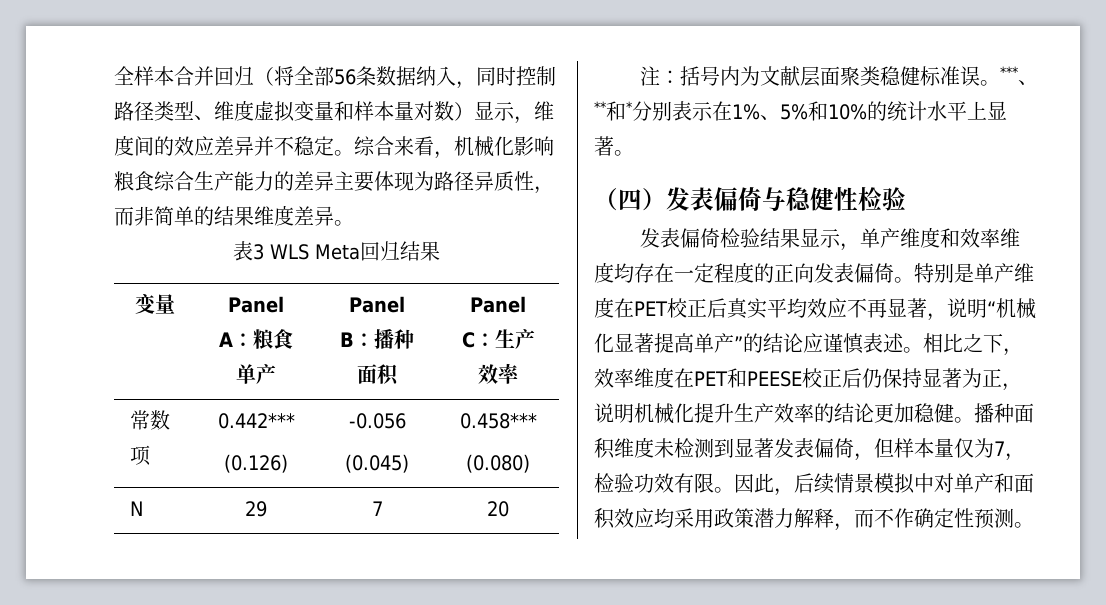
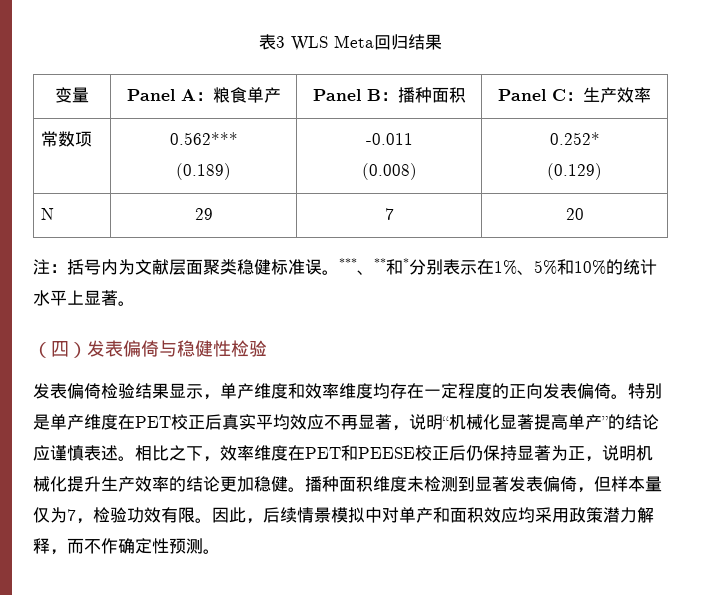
[114,66,556,89] [114,100,554,124] [114,135,554,159] [114,171,554,194] [114,205,354,226] 全样本合并回归（将全部56条数据纳入，同时控制路径类型、维度虚拟变量和样本量对数）显示，维度间的效应差异并不稳定。综合来看，机械化影响粮食综合生产能力的差异主要体现为路径异质性，而非简单的结果维度差异。 // -> (259, 42) none
[217,413,295,429] [224,454,288,473] [348,413,406,429] [345,454,409,473] [459,413,537,429] [466,454,530,473] 0.442*** // (0.126) | -0.056 // (0.045) | 0.458*** // (0.080) -> [169,132,238,145] [176,163,231,180] [365,133,413,145] [361,163,417,180] [549,132,600,145] [547,163,602,180] 0.562*** // (0.189) | -0.011 // (0.008) | 0.252* // (0.129)

